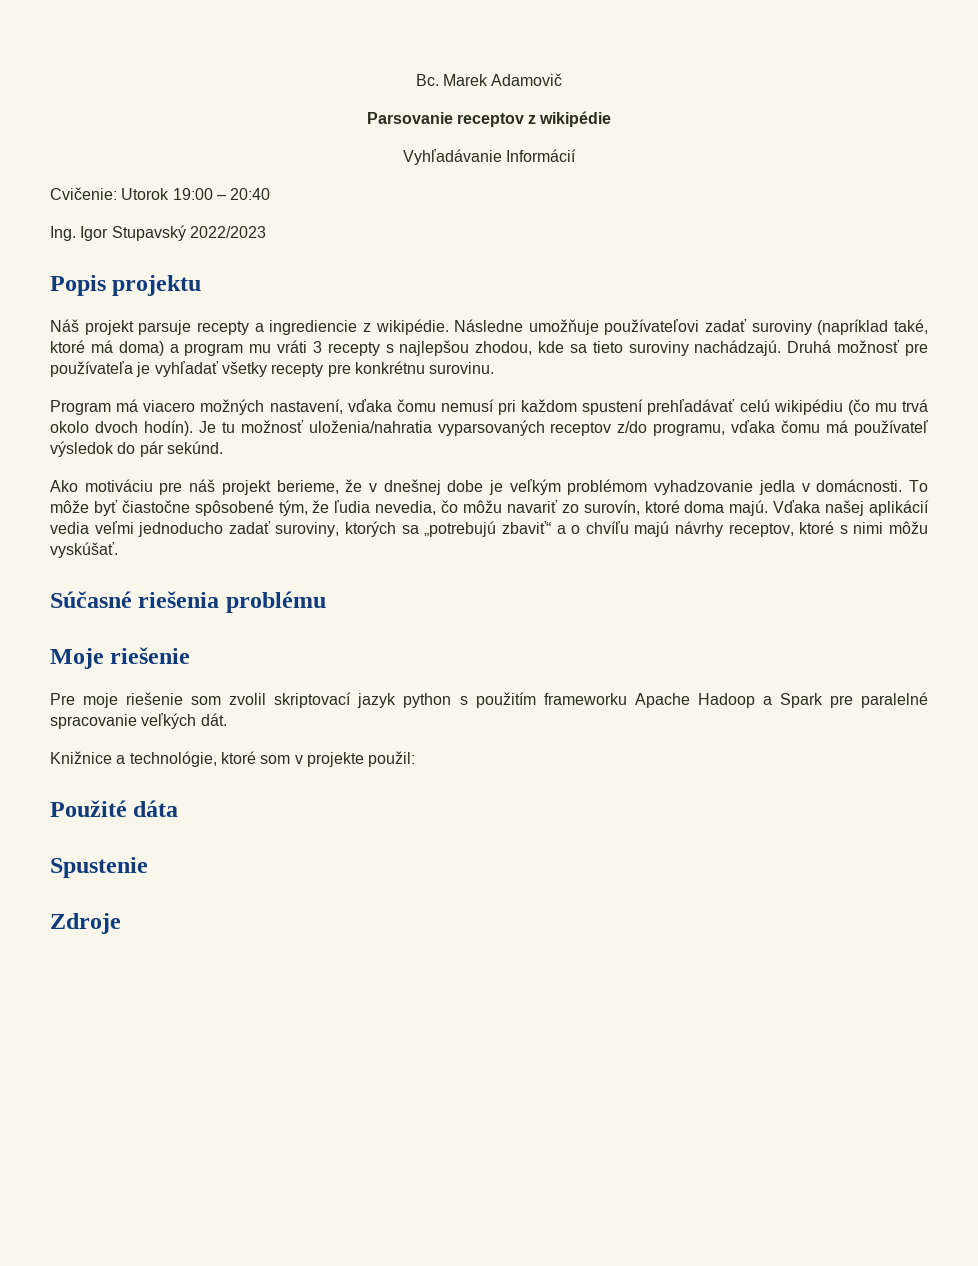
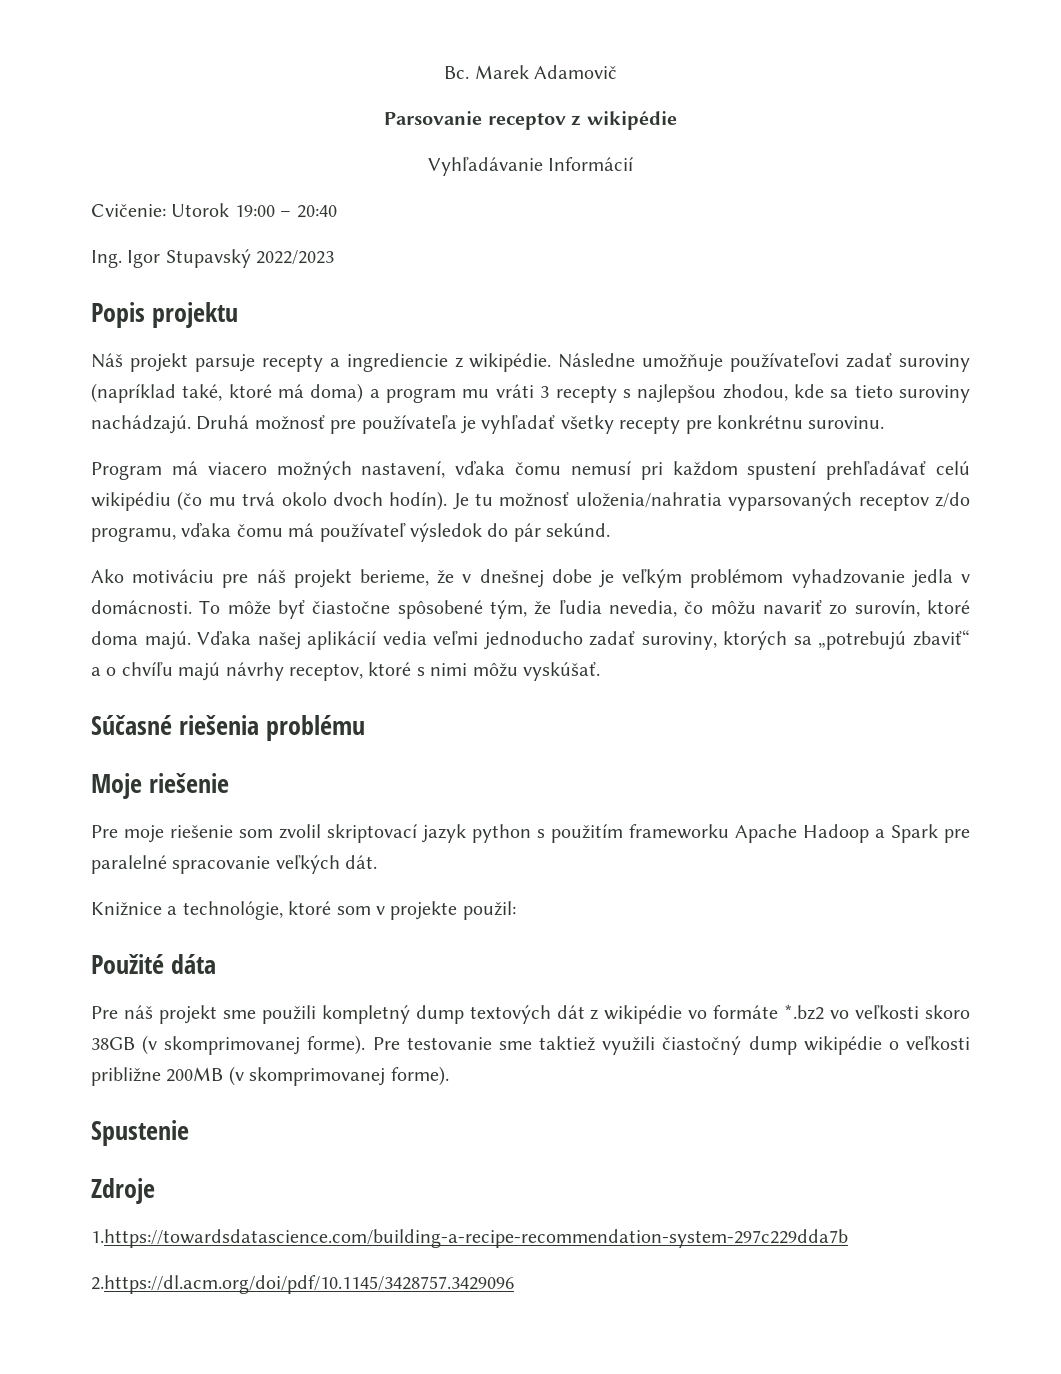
(179, 808) none -> [91,1004,970,1024] [91,1035,970,1055] [91,1066,449,1086] // Pre náš projekt sme použili kompletný dump textových dát z wikipédie vo formáte *.bz2 vo veľkosti skoro 38GB (v skomprimovanej forme). Pre testovanie sme taktiež využili čiastočný dump wikipédie o veľkosti približne 200MB (v skomprimovanej forme).
(121, 923) none -> [91,1229,848,1248] [91,1275,514,1294] // 1.https://towardsdatascience.com/building-a-recipe-recommendation-system-297c229dda7b // 2.https://dl.acm.org/doi/pdf/10.1145/3428757.3429096

